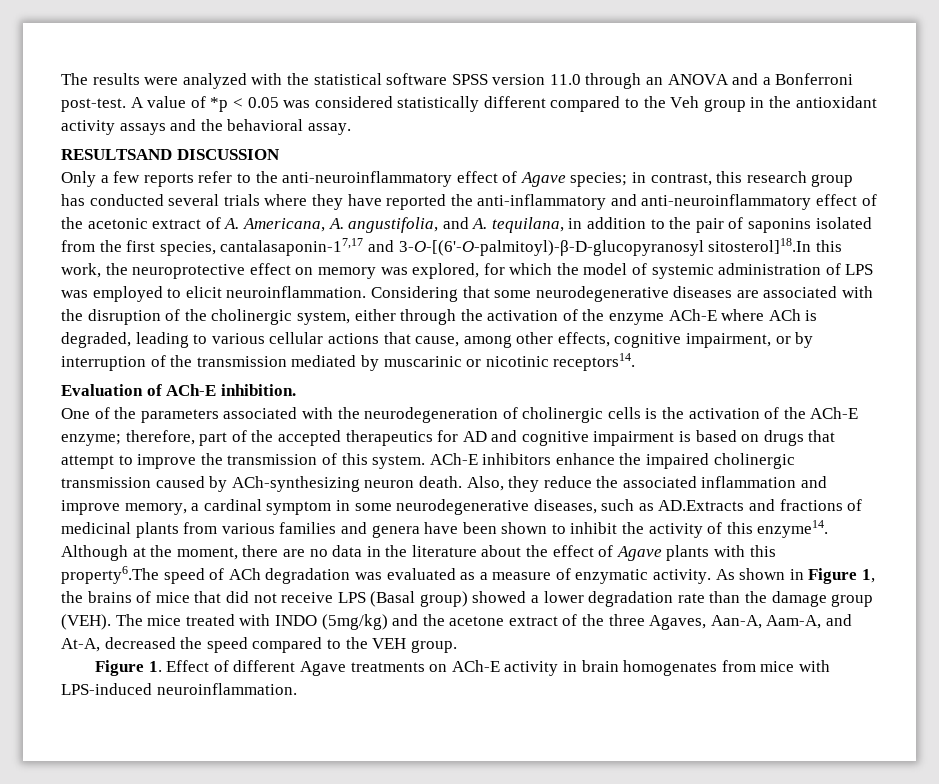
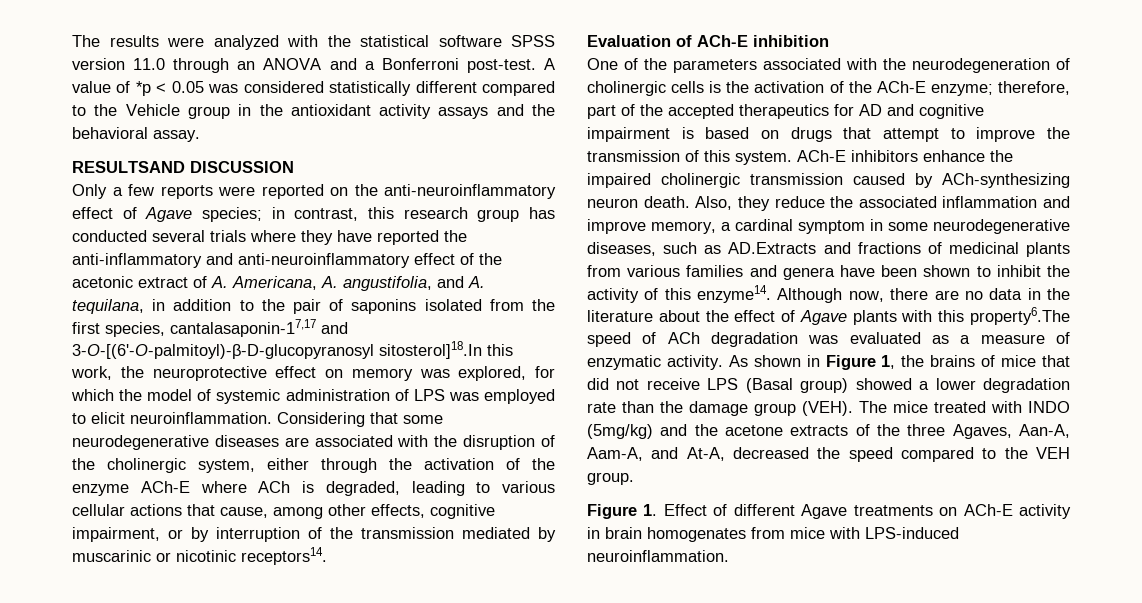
[670,96,700,108] Veh -> [125,104,180,116] Vehicle
[198,171,251,183] refer to -> [218,184,348,199] were reported on
[220,384,296,396] inhibition. -> [753,35,829,47] inhibition
[132,545,238,560] at the moment, -> [848,291,884,302] now,
[508,616,558,626] extract -> [790,425,849,436] extracts

